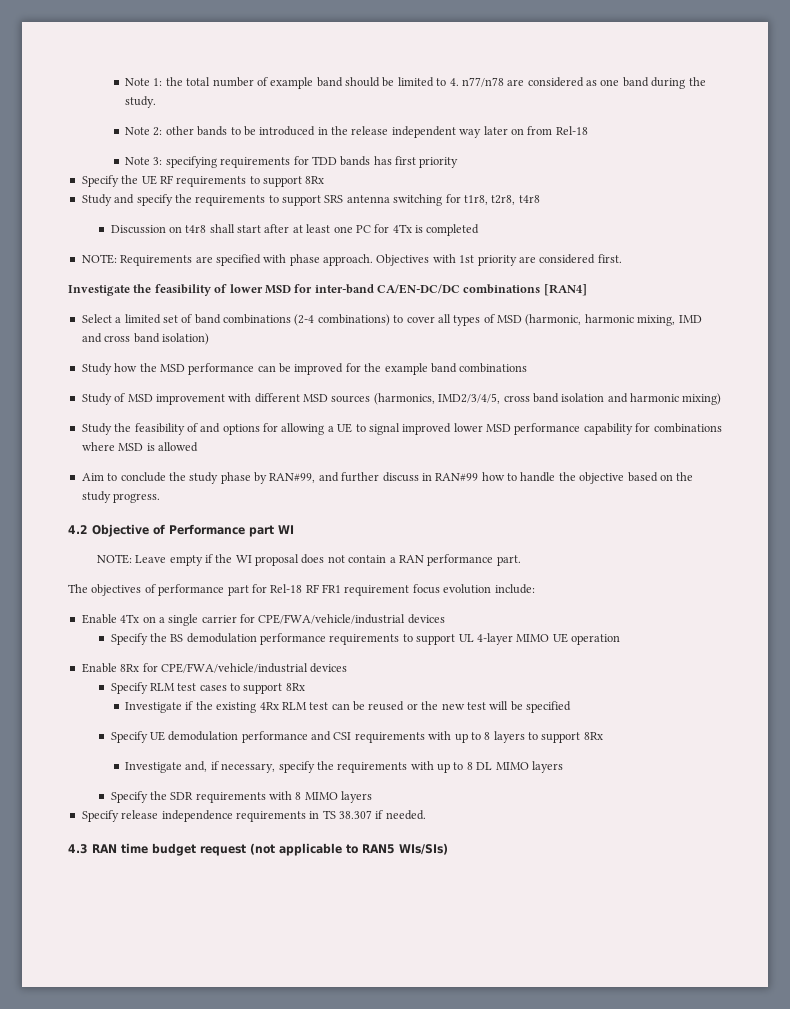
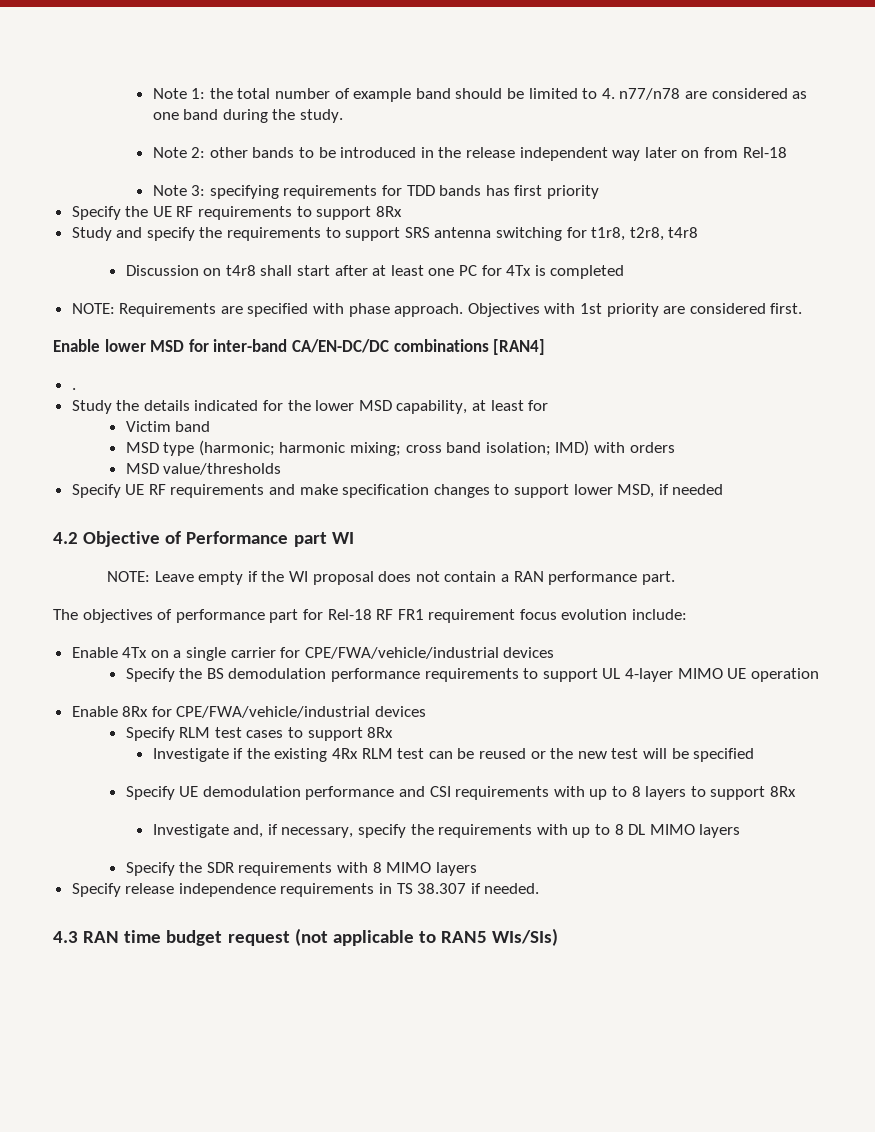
[68,284,228,296] Investigate the feasibility of -> [53,339,100,352] Enable
[81,314,702,326] [81,333,209,345] [81,363,528,375] [81,393,722,405] [81,423,722,435] [81,442,198,452] [81,472,694,484] [81,491,161,503] Select a limited set of band combinations (2-4 combinations) to cover all types of MSD (harmonic, harmonic mixing, IMD and cross band isolation) // Study how the MSD performance can be improved for the example band combinations // Study of MSD improvement with different MSD sources (harmonics, IMD2/3/4/5, cross band isolation and harmonic mixing) // Study the feasibility of and options for allowing a UE to signal improved lower MSD performance capability for combinations where MSD is allowed // Aim to conclude the study phase by RAN#99, and further discuss in RAN#99 how to handle the objective based on the study progress. -> [71,388,76,390] [71,400,549,414] [125,421,211,432] [125,440,675,456] [125,463,282,475] [71,484,724,498] . // Study the details indicated for the lower MSD capability, at least for // Victim band // MSD type (harmonic; harmonic mixing; cross band isolation; IMD) with orders // MSD value/thresholds // Specify UE RF requirements and make specification changes to support lower MSD, if needed

